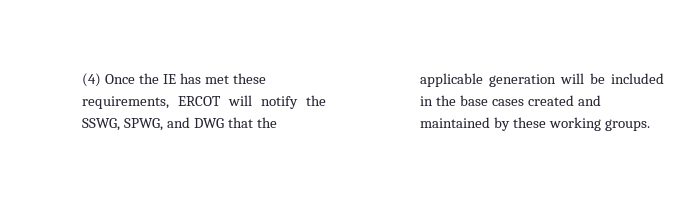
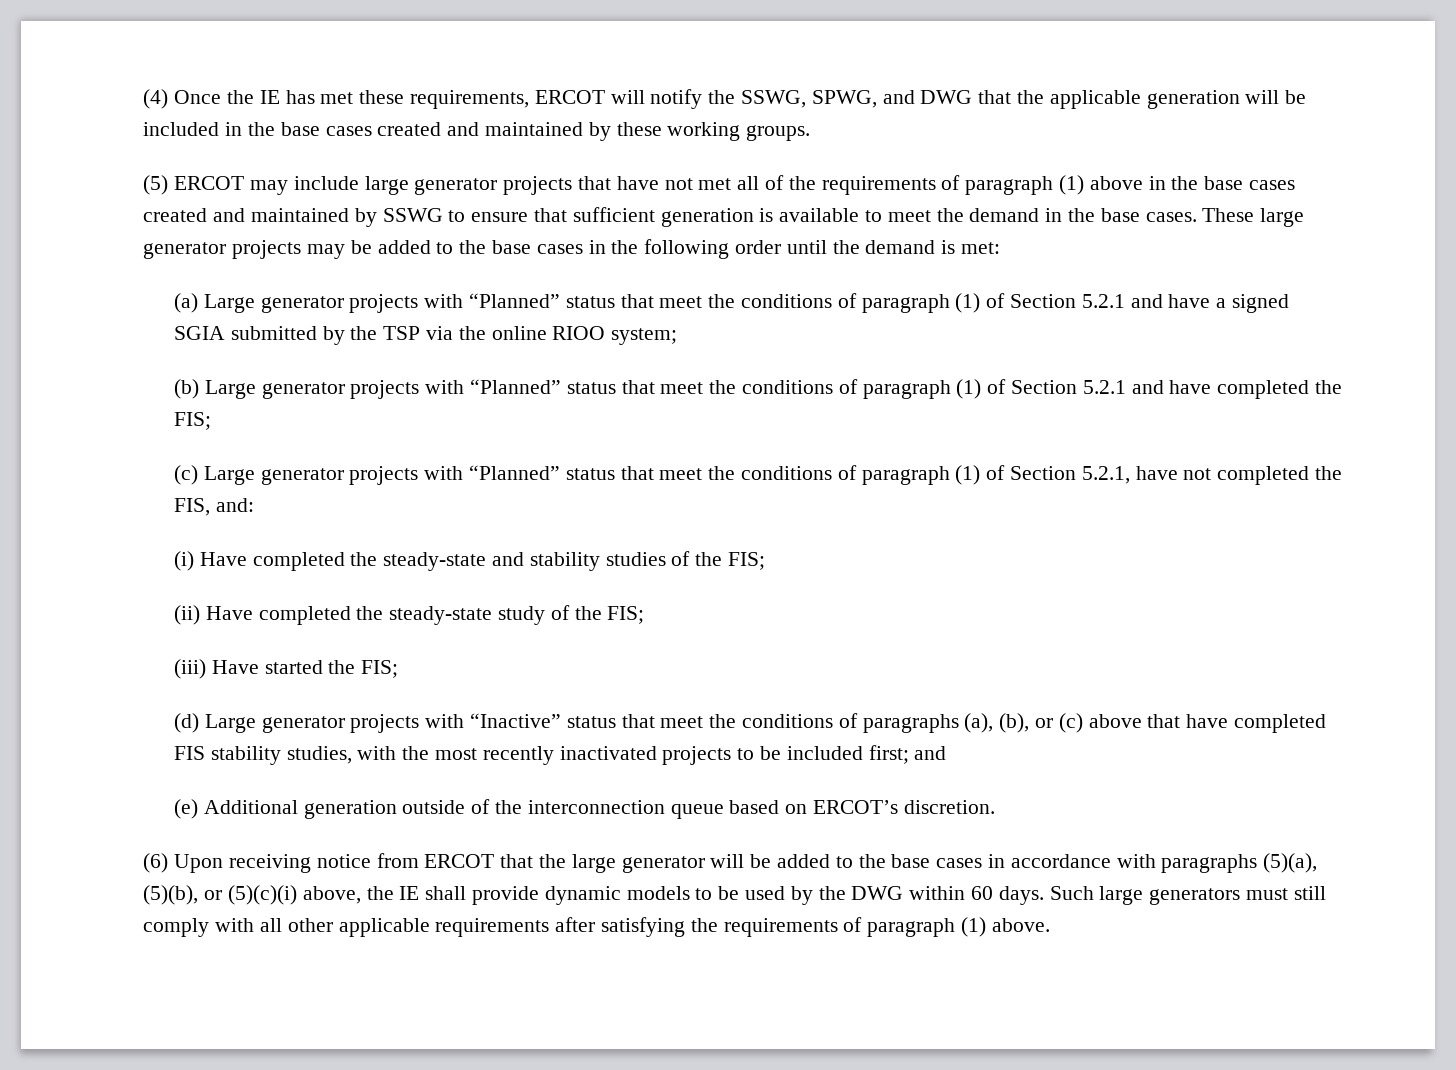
(650, 125) none -> [143,175,1295,195] [143,207,1305,227] [143,239,1000,259] [173,293,1290,313] [173,326,678,345] [173,379,1343,399] [173,412,211,430] [173,465,1343,485] [173,498,254,516] [173,551,765,571] [173,605,645,625] [173,659,399,679] [173,713,1327,733] [173,745,947,765] [173,799,995,819] [143,853,1318,873] [143,885,1326,905] [143,917,1050,937] // (5) ERCOT may include large generator projects that have not met all of the requirements of paragraph (1) above in the base cases created and maintained by SSWG to ensure that sufficient generation is available to meet the demand in the base cases. These large generator projects may be added to the base cases in the following order until the demand is met: // (a) Large generator projects with “Planned” status that meet the conditions of paragraph (1) of Section 5.2.1 and have a signed SGIA submitted by the TSP via the online RIOO system; // (b) Large generator projects with “Planned” status that meet the conditions of paragraph (1) of Section 5.2.1 and have completed the FIS; // (c) Large generator projects with “Planned” status that meet the conditions of paragraph (1) of Section 5.2.1, have not completed the FIS, and: // (i) Have completed the steady-state and stability studies of the FIS; // (ii) Have completed the steady-state study of the FIS; // (iii) Have started the FIS; // (d) Large generator projects with “Inactive” status that meet the conditions of paragraphs (a), (b), or (c) above that have completed FIS stability studies, with the most recently inactivated projects to be included first; and // (e) Additional generation outside of the interconnection queue based on ERCOT’s discretion. // (6) Upon receiving notice from ERCOT that the large generator will be added to the base cases in accordance with paragraphs (5)(a), (5)(b), or (5)(c)(i) above, the IE shall provide dynamic models to be used by the DWG within 60 days. Such large generators must still comply with all other applicable requirements after satisfying the requirements of paragraph (1) above.

